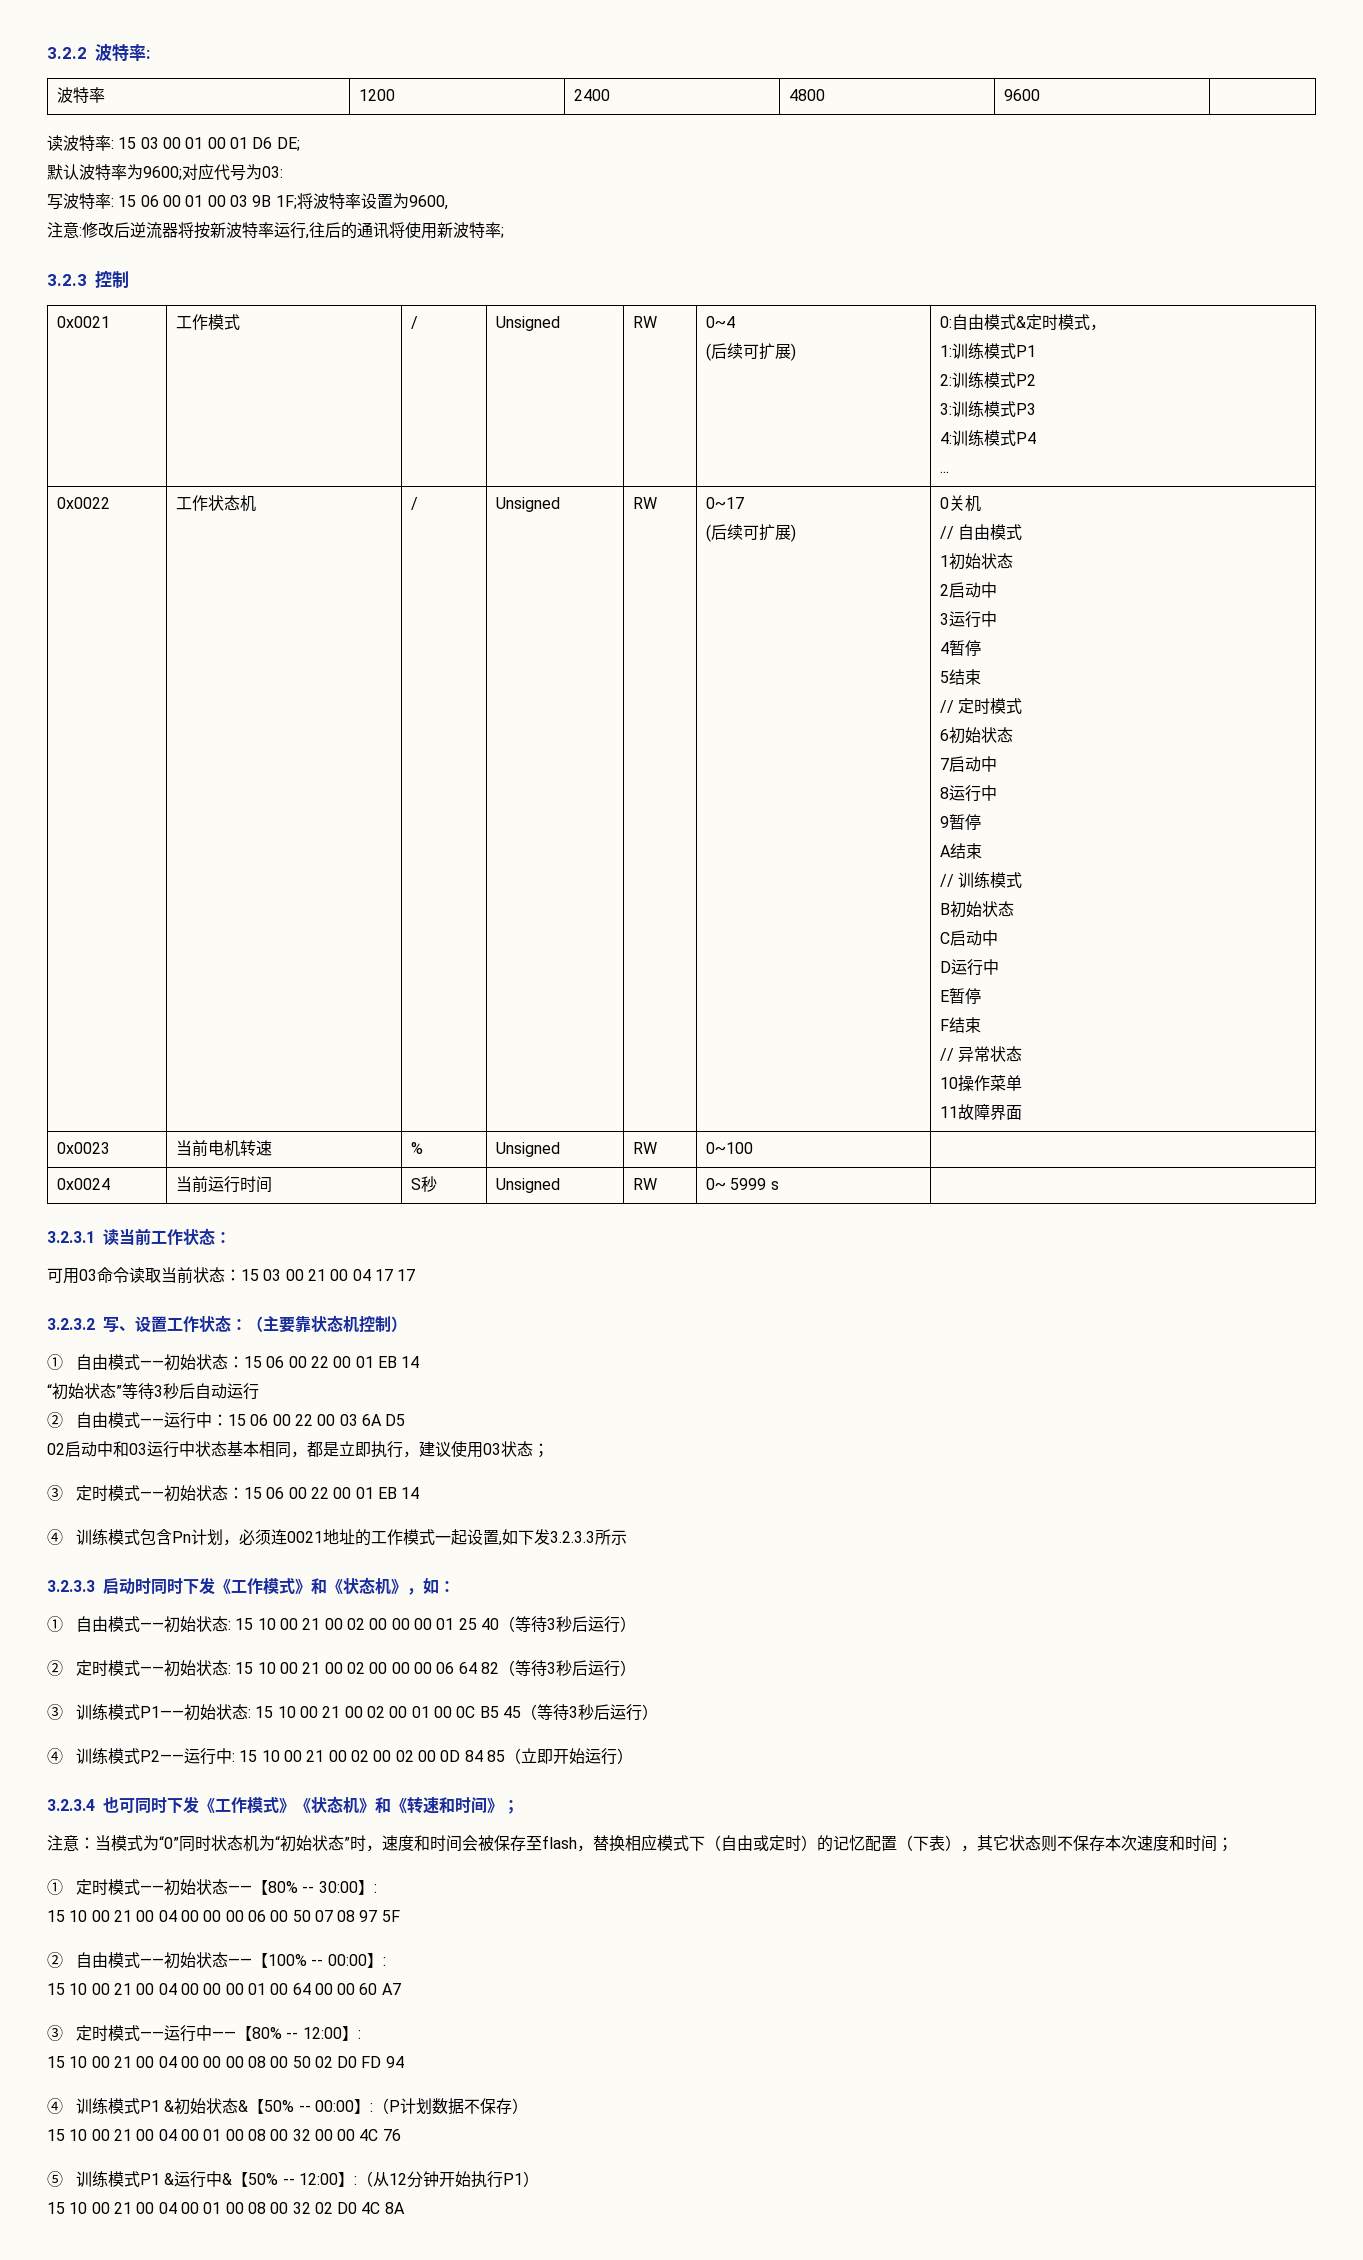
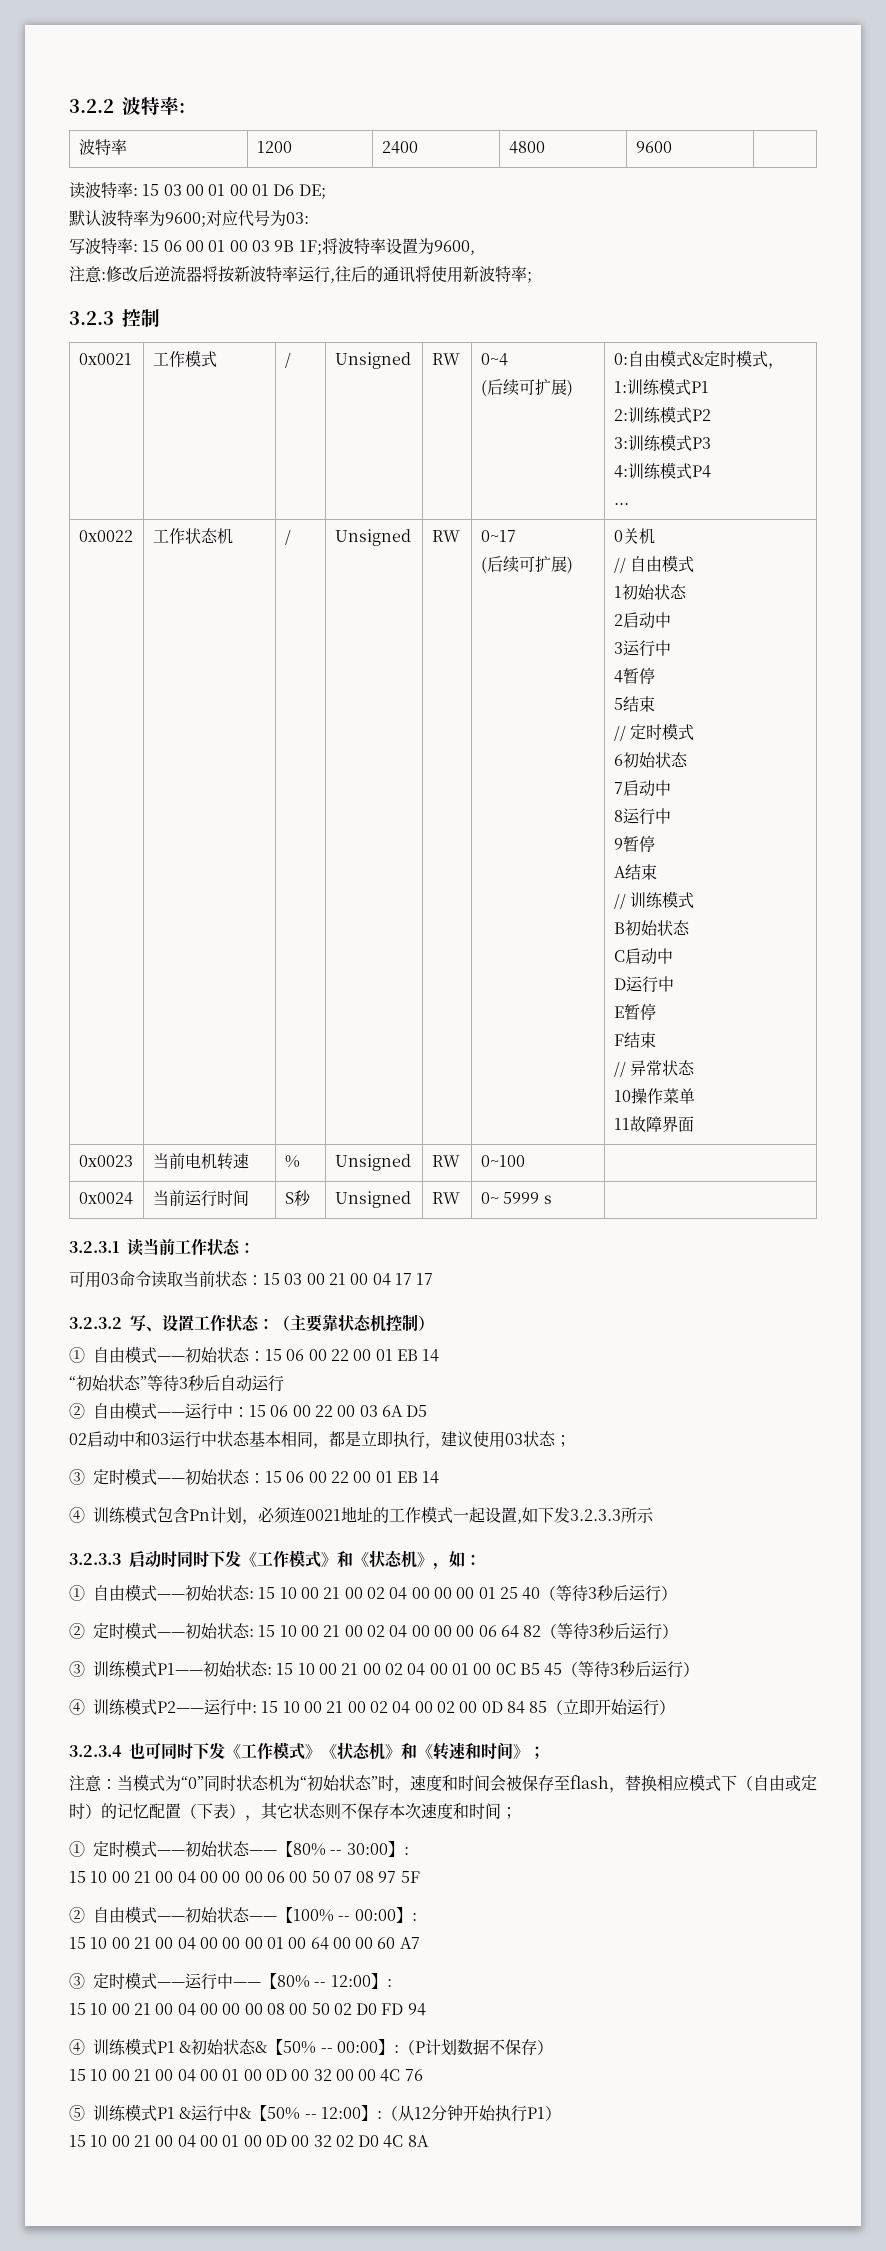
(365, 1624) none -> [389,1587,408,1600] 04
(365, 1668) none -> [389,1625,408,1638] 04
(385, 1712) none -> [407,1663,426,1676] 04
(369, 1756) none -> [392,1701,411,1714] 04
[247,2129,266,2141] 08 -> [265,2069,287,2081] 0D
[247,2202,266,2214] 08 -> [265,2135,287,2147] 0D

